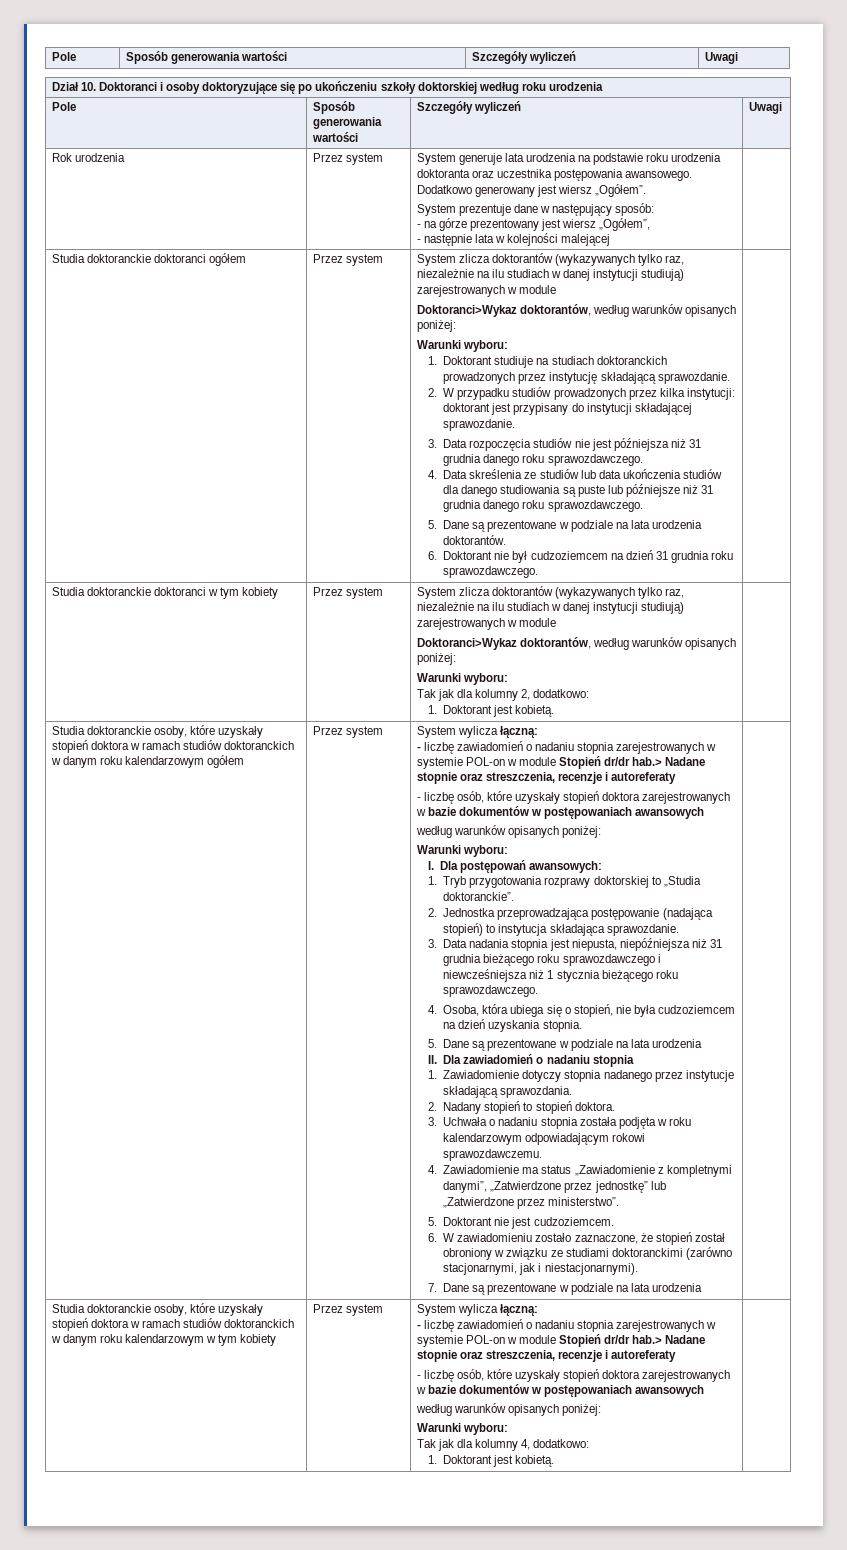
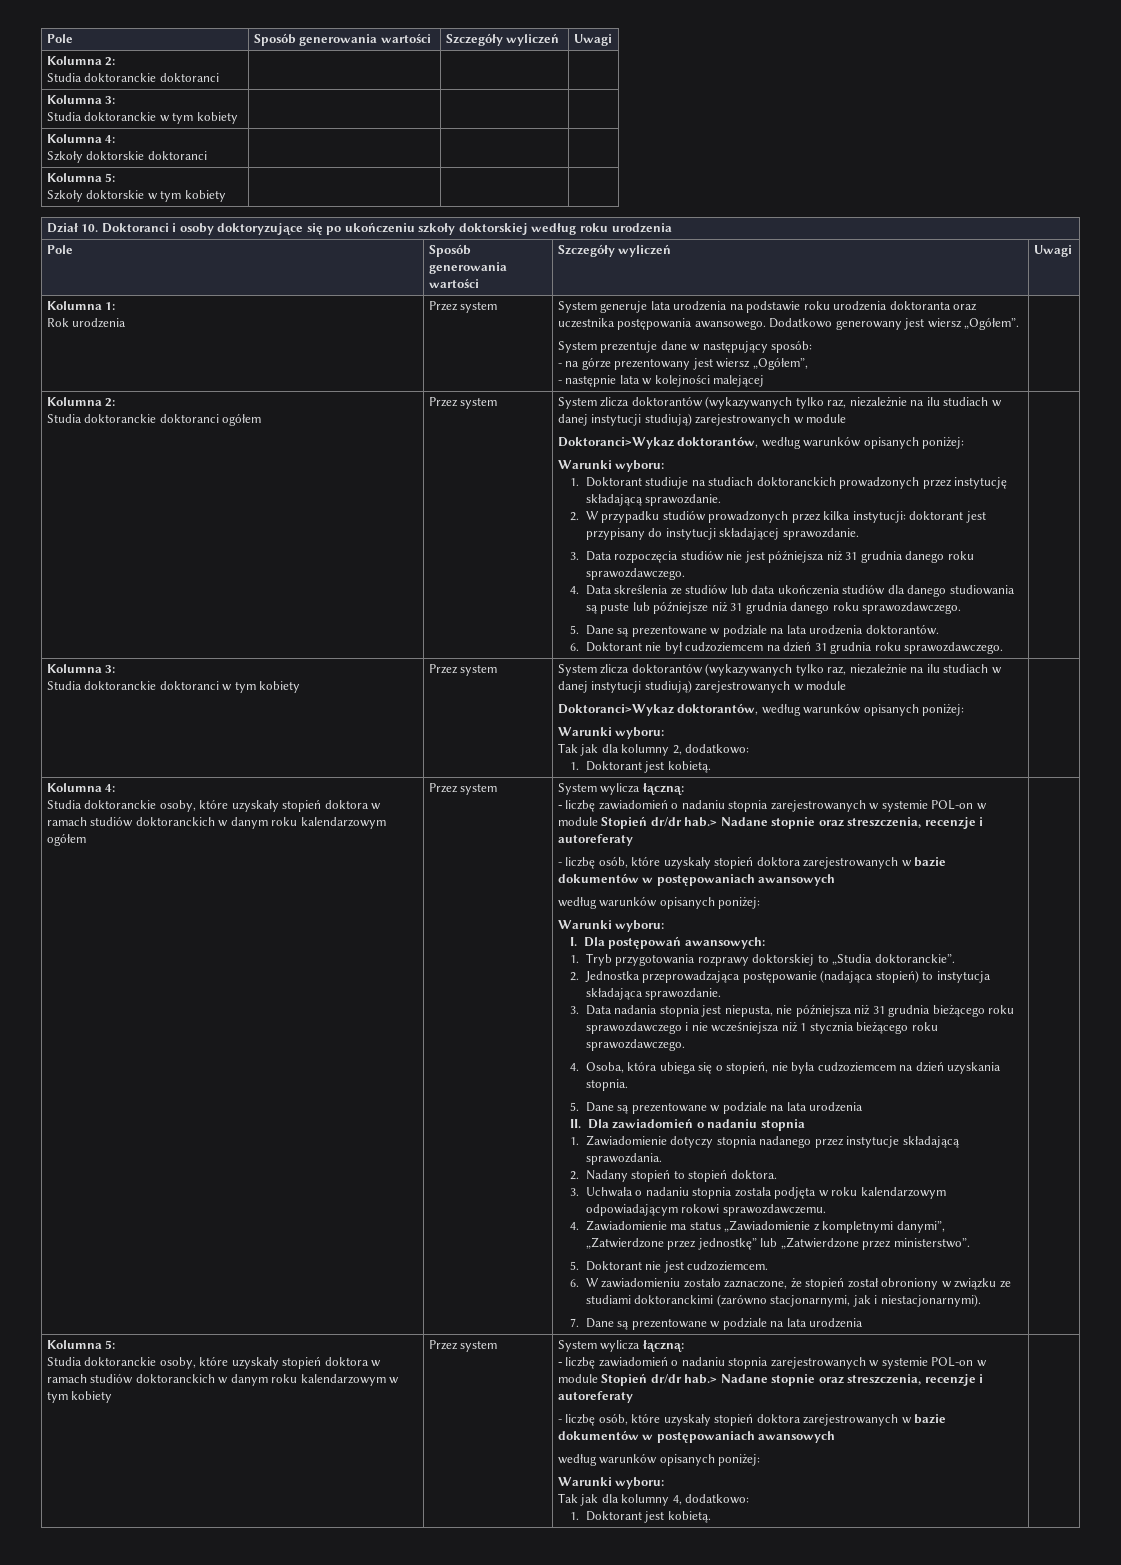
[51,52,76,61] [125,51,287,64] [471,51,576,64] [704,52,738,64] Pole | Sposób generowania wartości | Szczegóły wyliczeń | Uwagi -> [46,34,73,43] [253,33,431,46] [445,33,560,46] [573,34,612,46] [46,56,116,66] [46,73,219,82] [46,95,116,104] [46,112,238,124] [46,134,116,143] [46,151,207,163] [46,173,116,182] [46,190,226,202] Pole | Sposób generowania wartości | Szczegóły wyliczeń | Uwagi // Kolumna 2: // Studia doktoranckie doktoranci | | | // Kolumna 3: // Studia doktoranckie w tym kobiety | | | // Kolumna 4: // Szkoły doktorskie doktoranci | | | // Kolumna 5: // Szkoły doktorskie w tym kobiety | | |
(782, 108) none -> [46,301,116,310] Kolumna 1: //
(611, 240) none -> [46,397,116,407] Kolumna 2: //
(539, 572) none -> [46,664,116,673] Kolumna 3: //
(555, 711) none -> [46,783,116,792] Kolumna 4: //
[619,938,690,951] niepóźniejsza -> [776,1004,852,1017] nie późniejsza
[443,969,528,982] niewcześniejsza -> [691,1021,780,1034] nie wcześniejsza
(702, 1287) none -> [46,1340,116,1349] Kolumna 5: //

